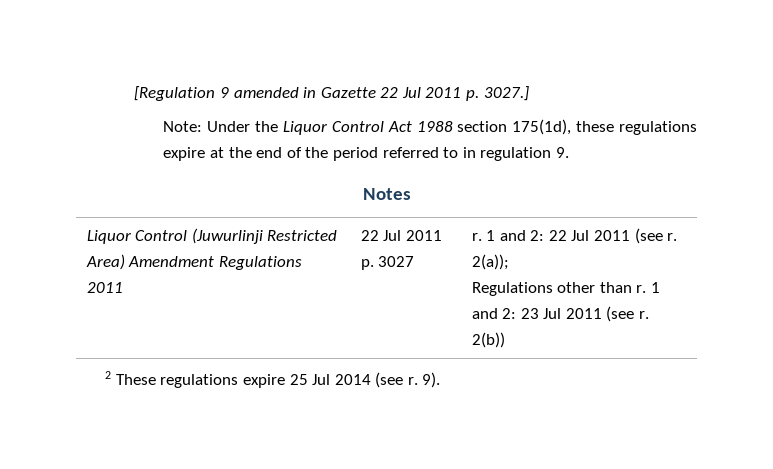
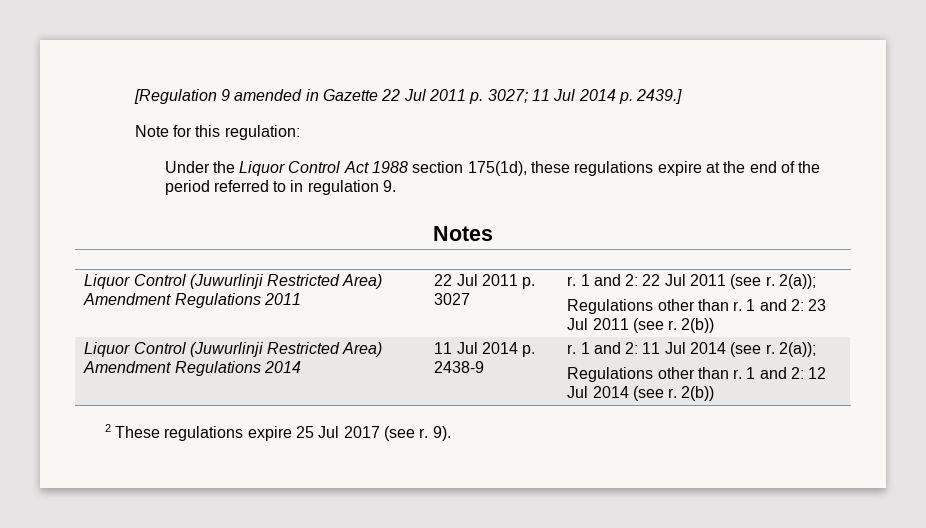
[483,86,529,101] [163,121,203,132] 3027.] // Note: -> [487,89,683,104] [134,125,300,140] 3027; 11 Jul 2014 p. 2439.] // Note for this regulation: //
(505, 340) none -> [84,342,383,357] [83,361,301,376] [434,342,536,357] [434,361,485,373] [567,342,817,357] [567,367,827,382] [567,386,715,401] // Liquor Control (Juwurlinji Restricted Area) Amendment Regulations 2014 | 11 Jul 2014 p. 2438-9 | r. 1 and 2: 11 Jul 2014 (see r. 2(a)); // Regulations other than r. 1 and 2: 12 Jul 2014 (see r. 2(b))
[334,374,371,385] 2014 -> [343,426,380,438] 2017

